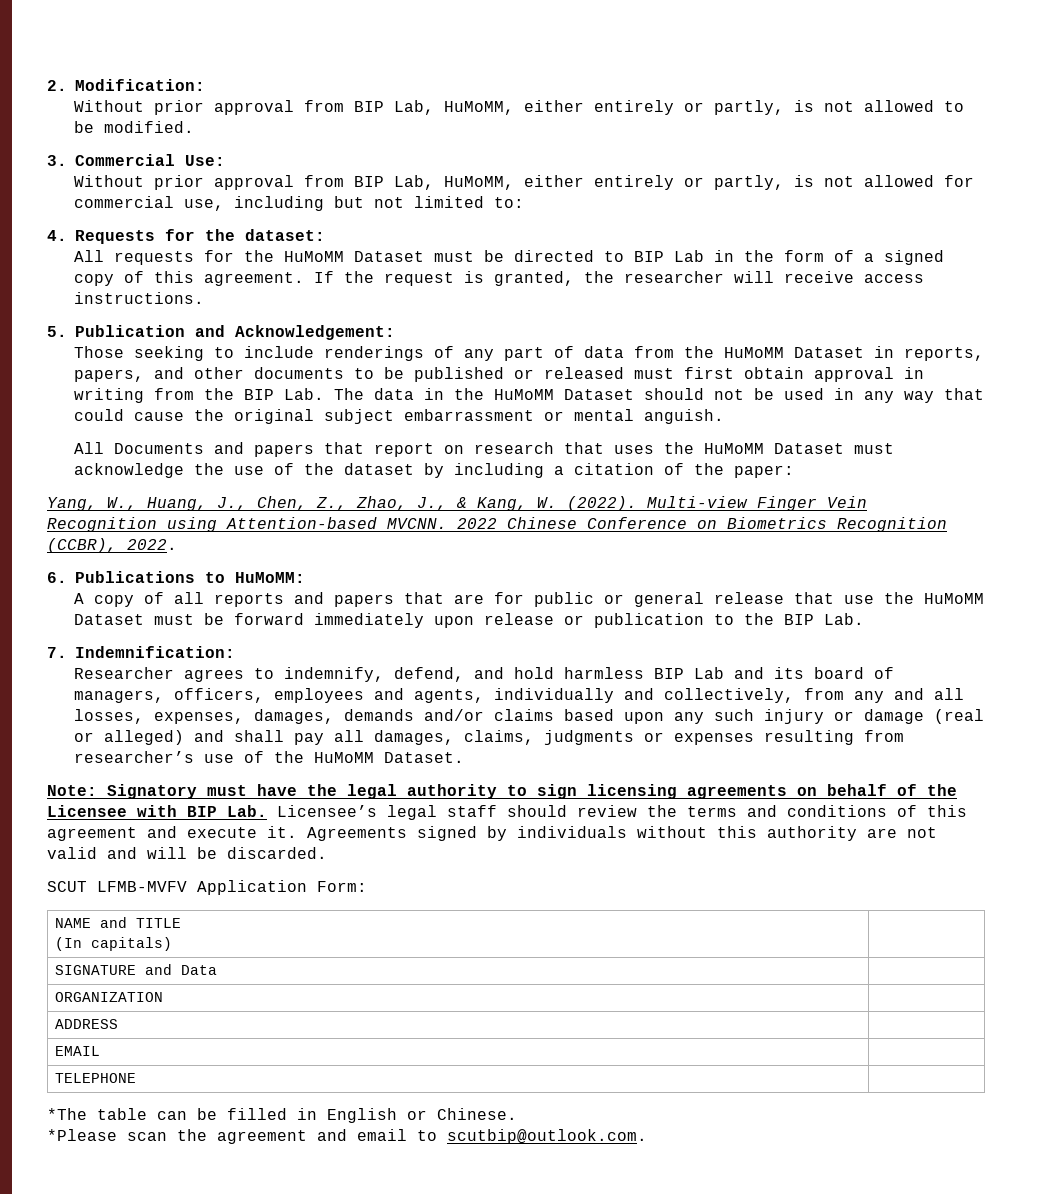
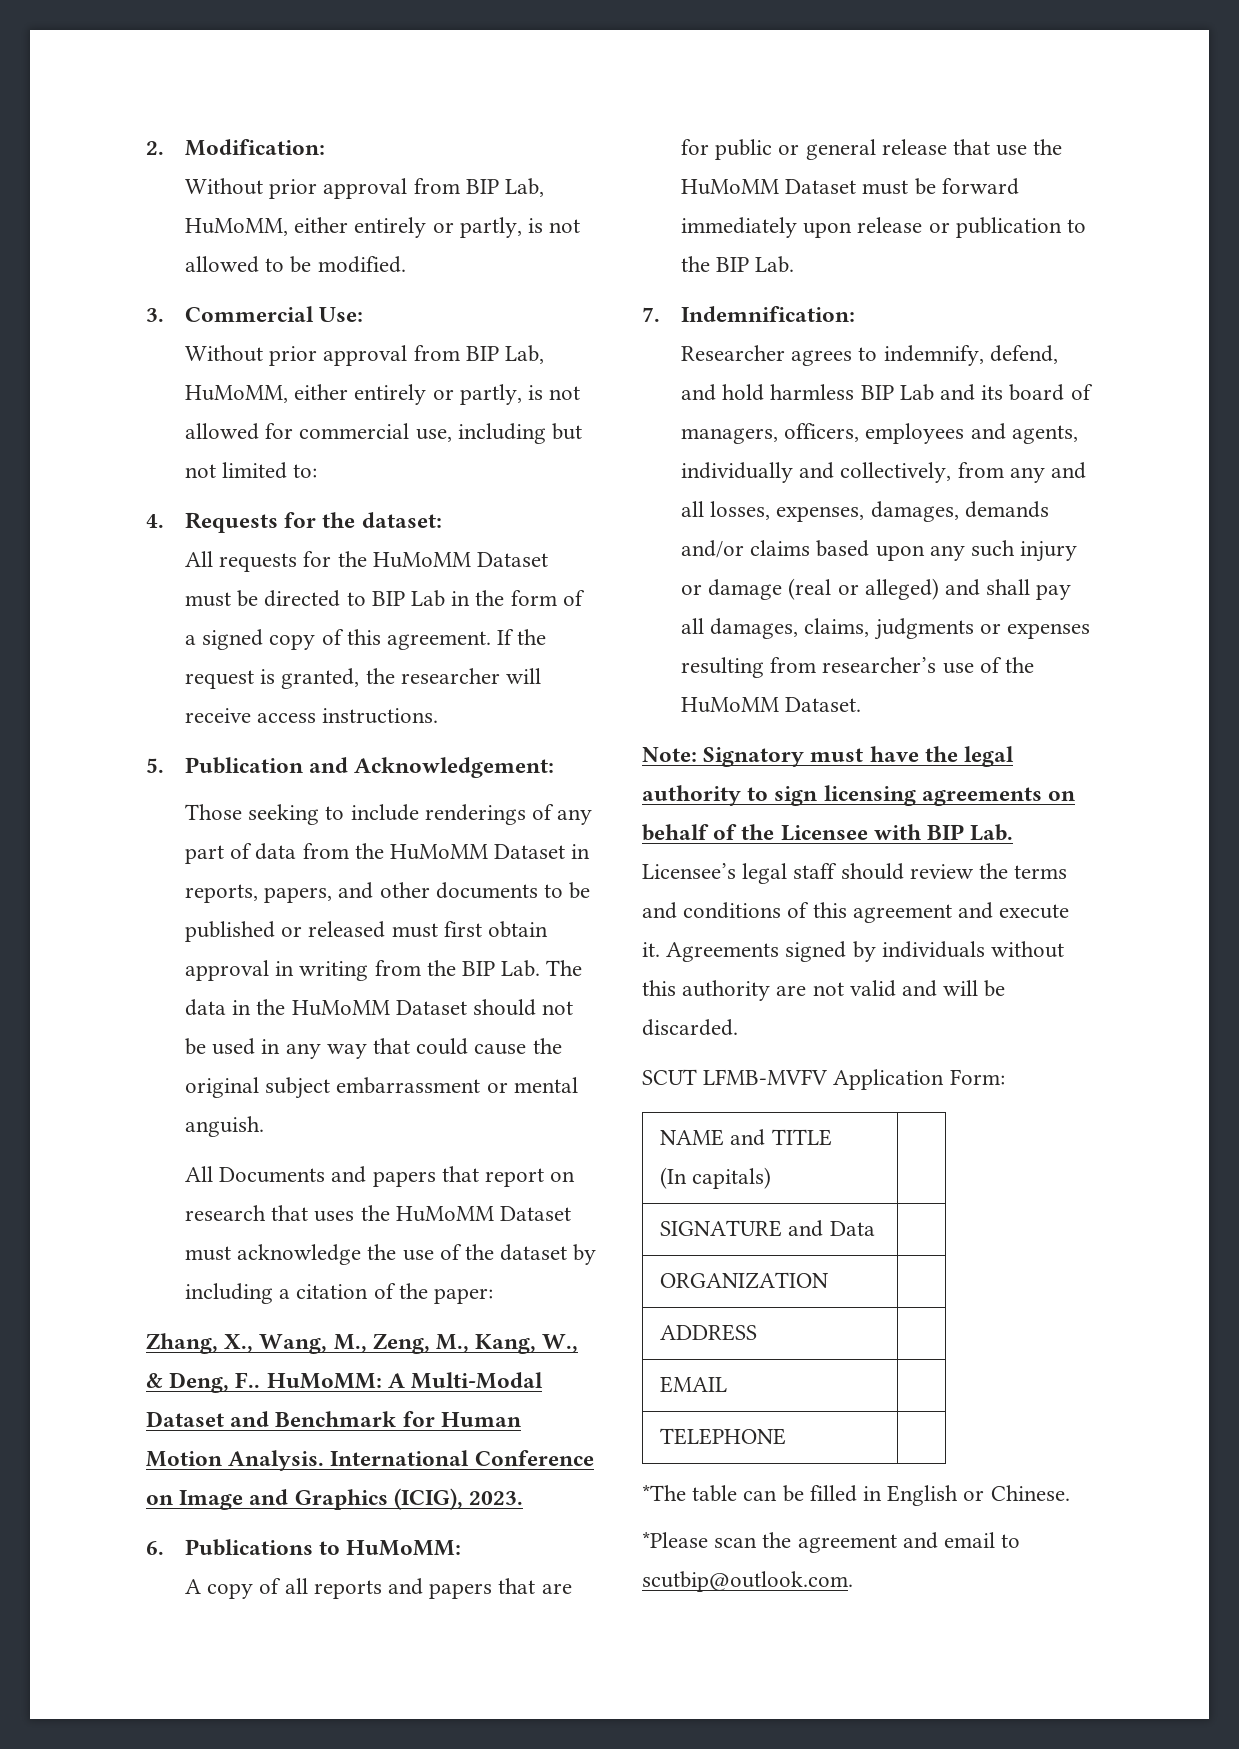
[47,496,867,511] [47,517,947,532] [47,538,177,553] Yang, W., Huang, J., Chen, Z., Zhao, J., & Kang, W. (2022). Multi-view Finger Vein Recognition using Attention-based MVCNN. 2022 Chinese Conference on Biometrics Recognition (CCBR), 2022. -> [146,1333,579,1354] [146,1372,544,1393] [146,1411,521,1427] [146,1450,594,1471] [146,1488,524,1510] Zhang, X., Wang, M., Zeng, M., Kang, W., & Deng, F.. HuMoMM: A Multi-Modal Dataset and Benchmark for Human Motion Analysis. International Conference on Image and Graphics (ICIG), 2023.

